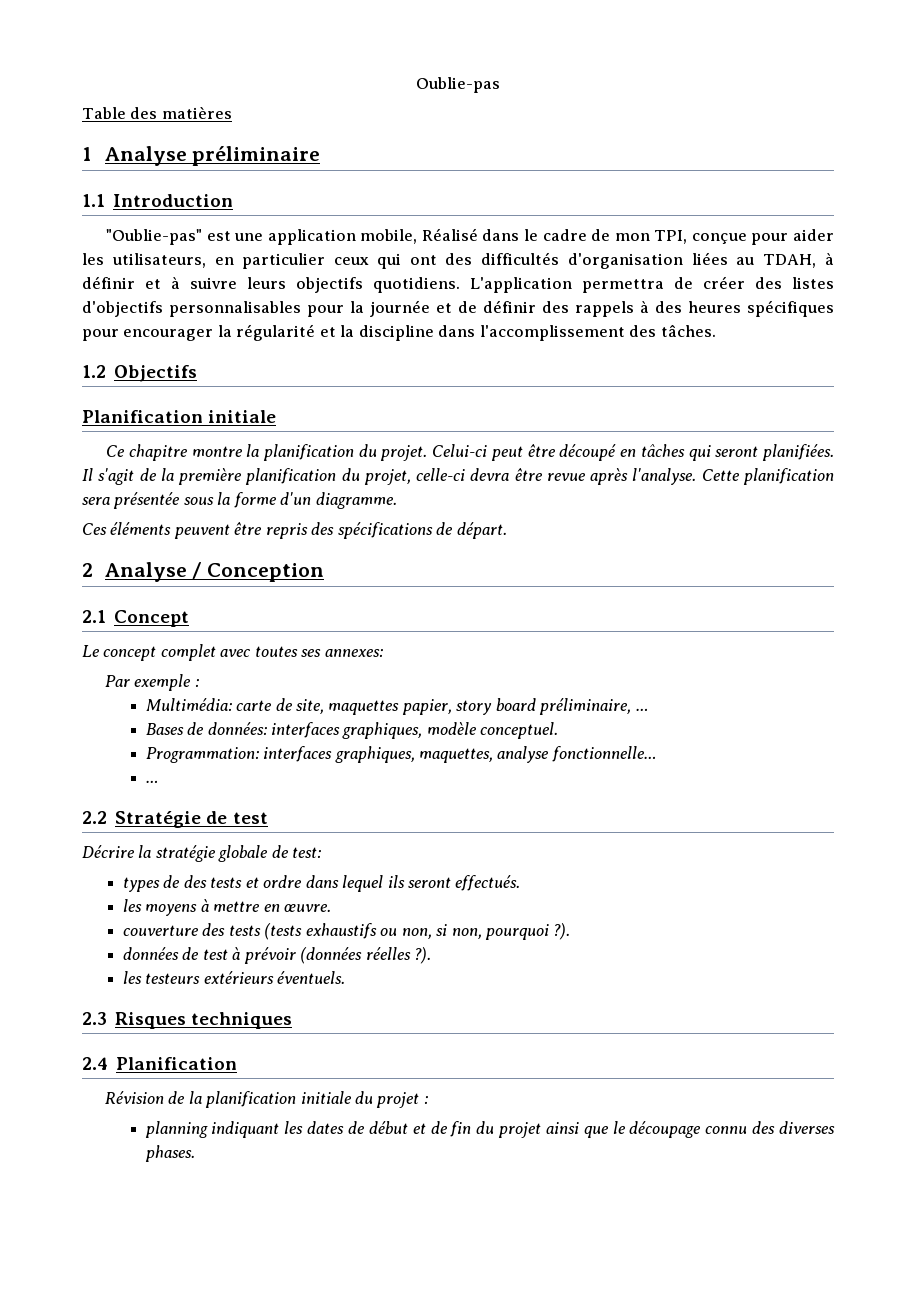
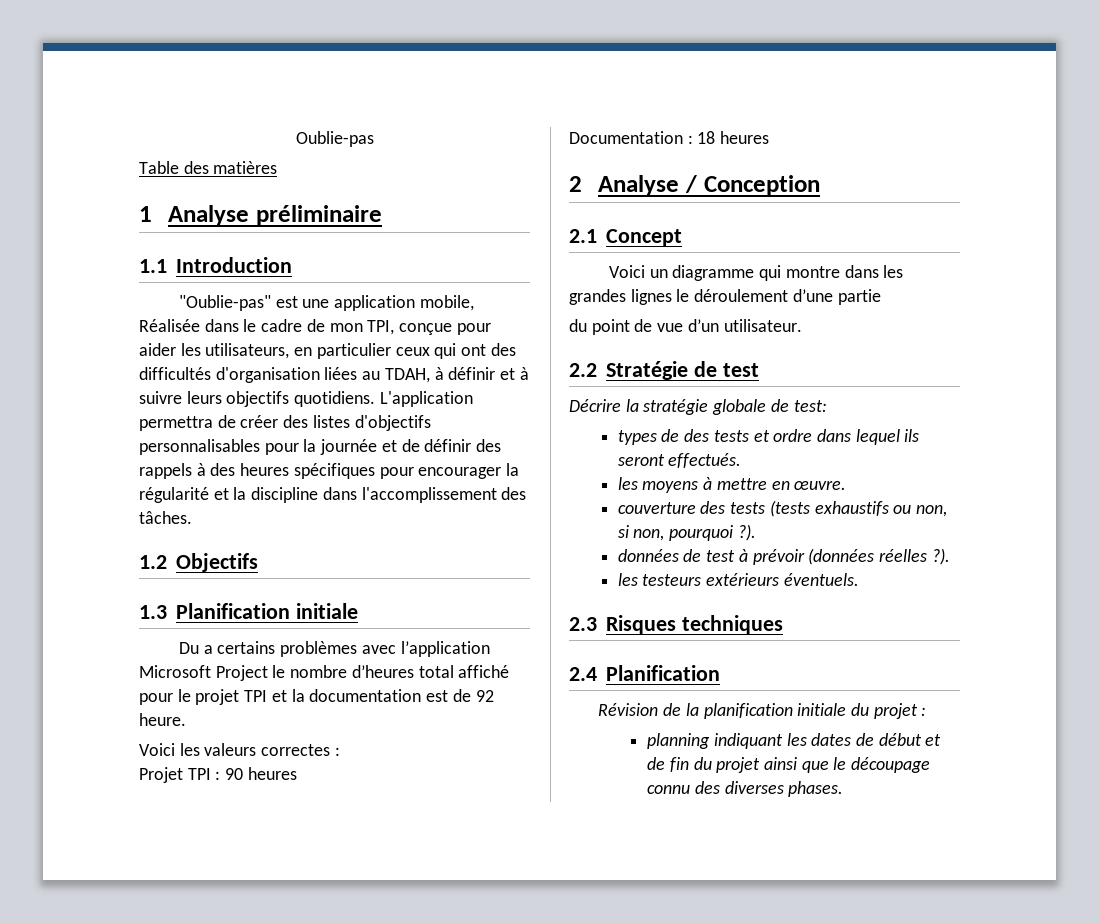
[421,228,478,241] Réalisé -> [139,319,200,332] Réalisée
(198, 373) none -> [139,605,167,619] 1.3
[106,444,835,461] [82,468,834,485] [82,492,397,509] [82,522,507,539] Ce chapitre montre la planification du projet. Celui-ci peut être découpé en tâches qui seront planifiées. Il s'agit de la première planification du projet, celle-ci devra être revue après l'analyse. Cette planification sera présentée sous la forme d'un diagramme. // Ces éléments peuvent être repris des spécifications de départ. -> [178,641,490,657] [139,665,510,681] [139,689,494,705] [139,713,186,726] [139,743,340,756] [139,767,297,783] [569,131,770,144] Du a certains problèmes avec l’application Microsoft Project le nombre d’heures total affiché pour le projet TPI et la documentation est de 92 heure. // Voici les valeurs correctes : // Projet TPI : 90 heures // Documentation : 18 heures
[82,644,383,661] [104,674,199,691] [145,698,648,715] [145,722,559,739] [145,746,656,763] [145,780,158,783] Le concept complet avec toutes ses annexes: // Par exemple : // Multimédia: carte de site, maquettes papier, story board préliminaire, … // Bases de données: interfaces graphiques, modèle conceptuel. // Programmation: interfaces graphiques, maquettes, analyse fonctionnelle… // … -> [608,265,904,281] [569,289,881,305] [569,319,802,335] Voici un diagramme qui montre dans les grandes lignes le déroulement d’une partie // du point de vue d’un utilisateur.

